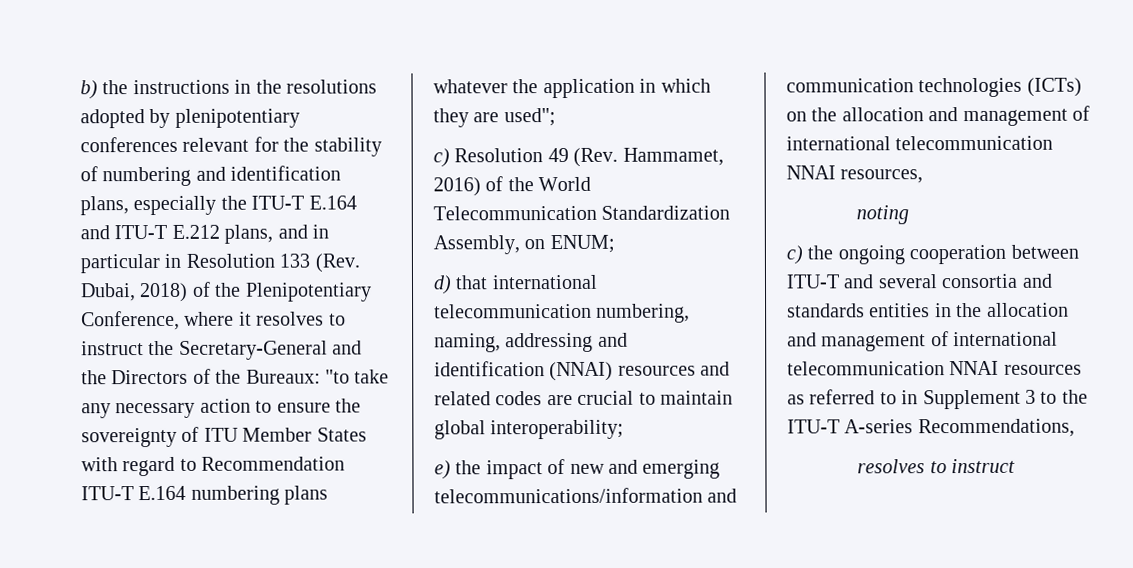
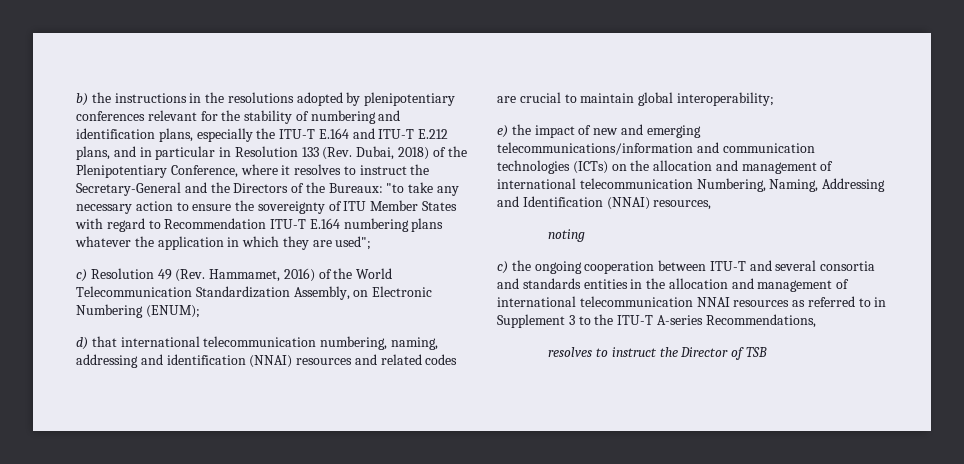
[549,234,615,254] ENUM; -> [372,286,433,297] [76,304,200,318] Electronic Numbering (ENUM);
[786,165,836,180] NNAI -> [696,178,886,192] [497,196,650,210] Numbering, Naming, Addressing and Identification (NNAI)
(1016, 466) none -> [659,347,767,360] the Director of TSB

